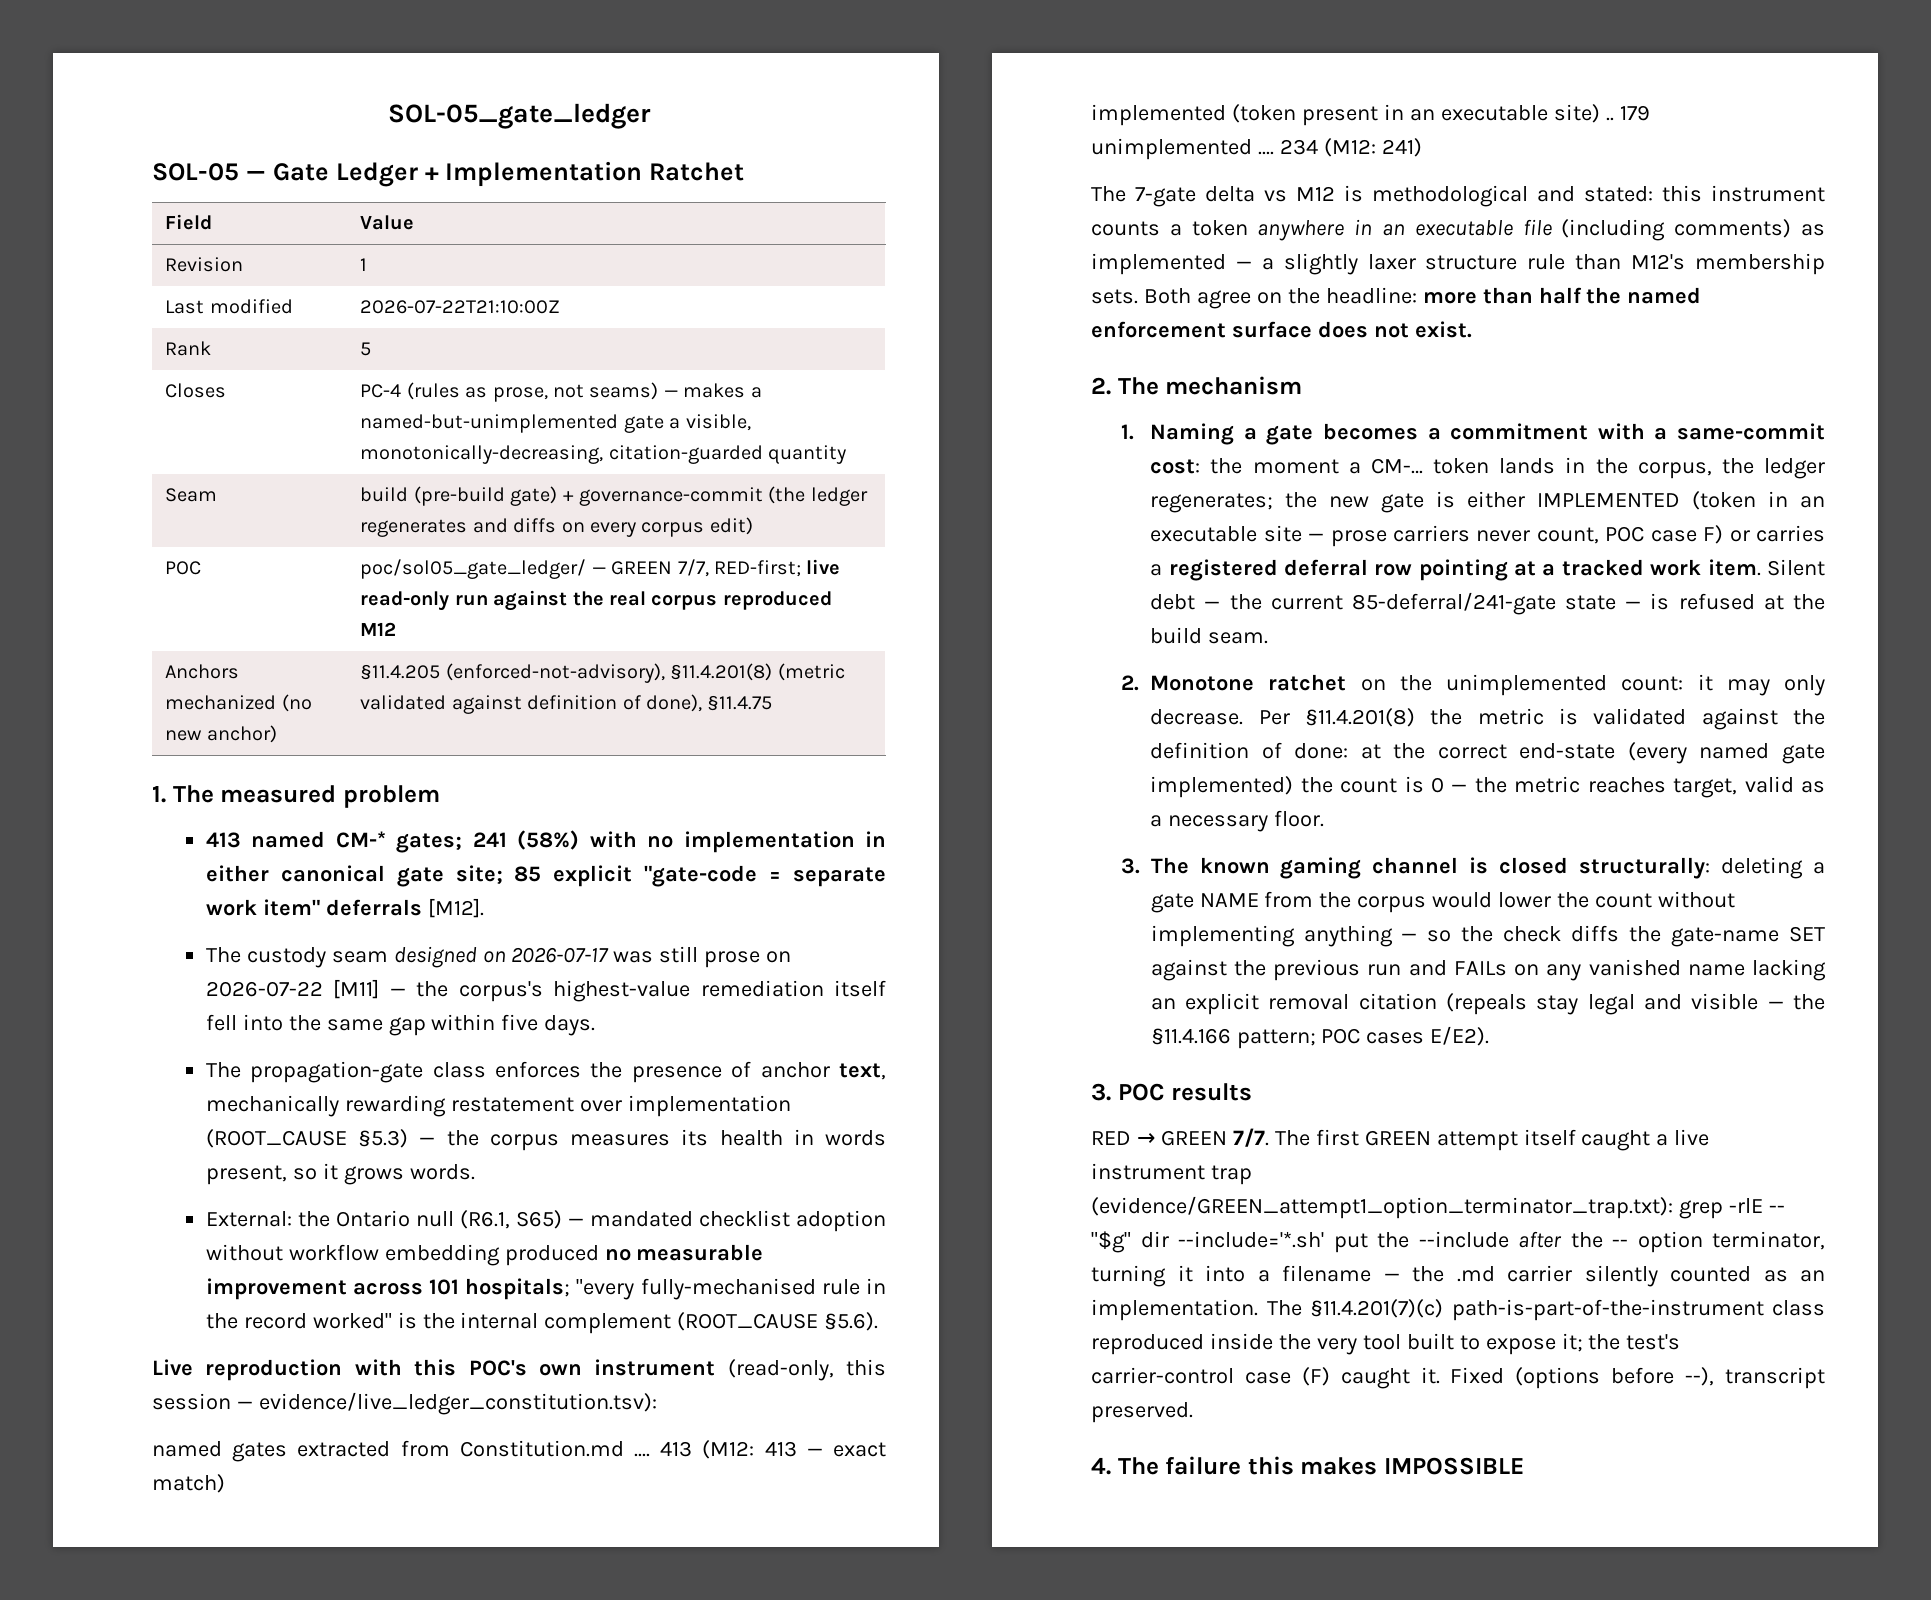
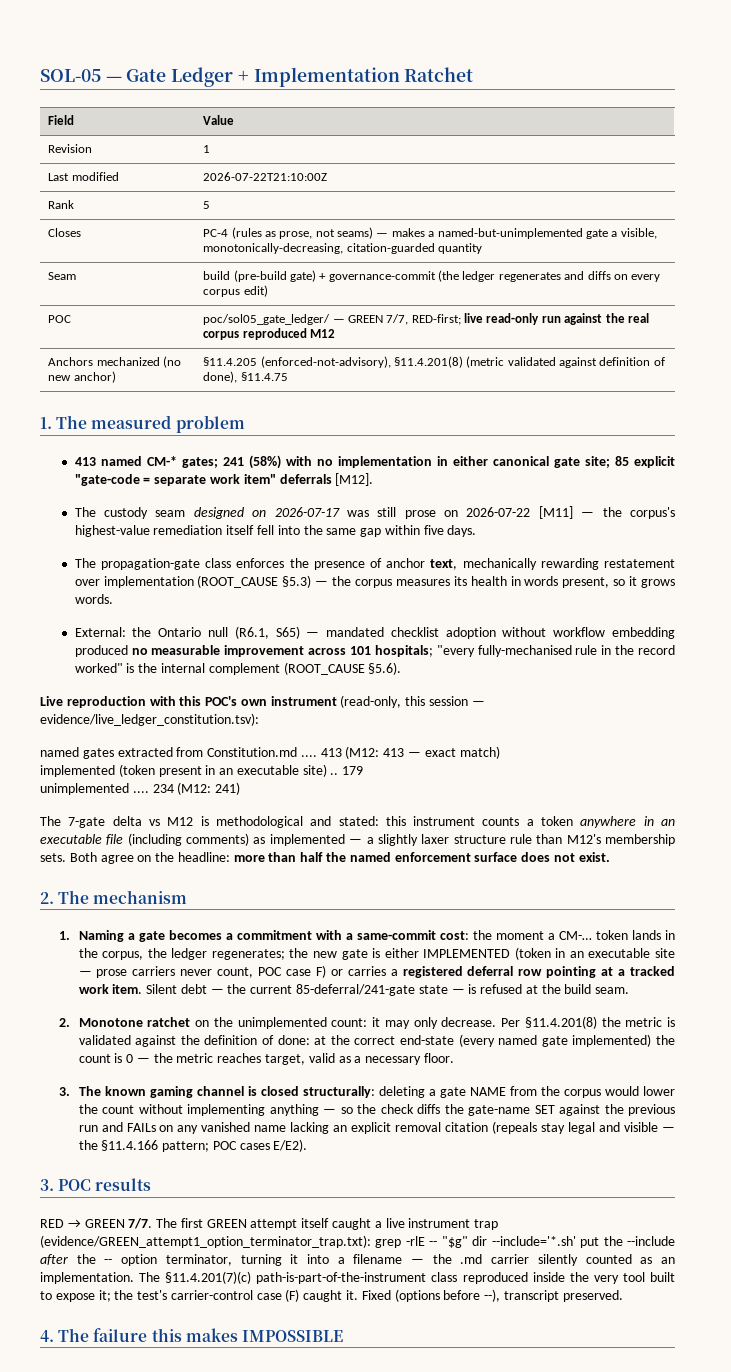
[388,103,651,129] SOL-05_gate_ledger // -> (40, 75) none

